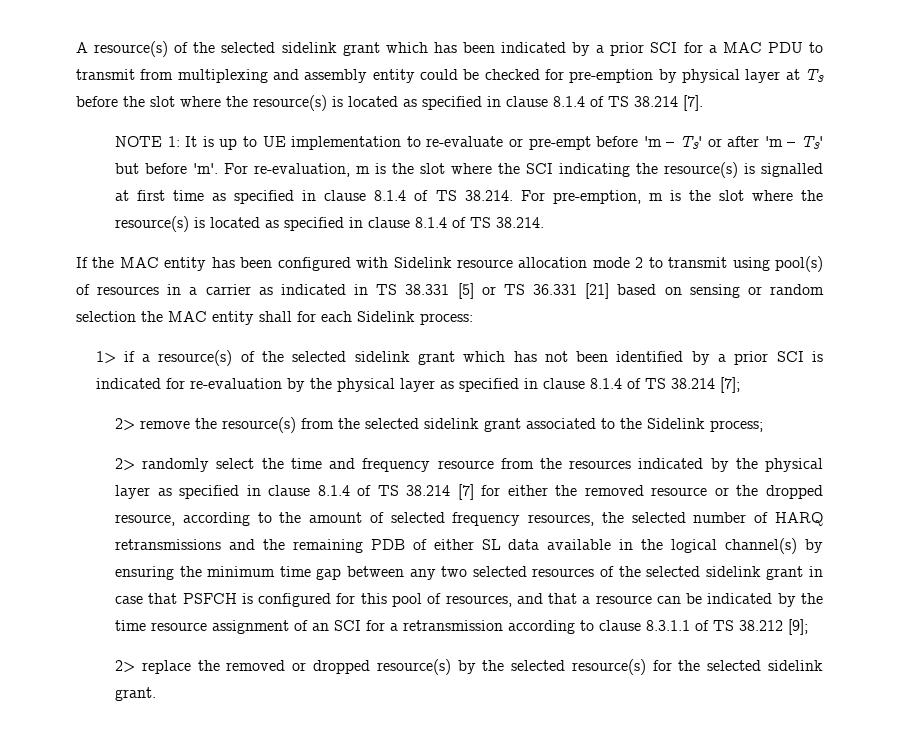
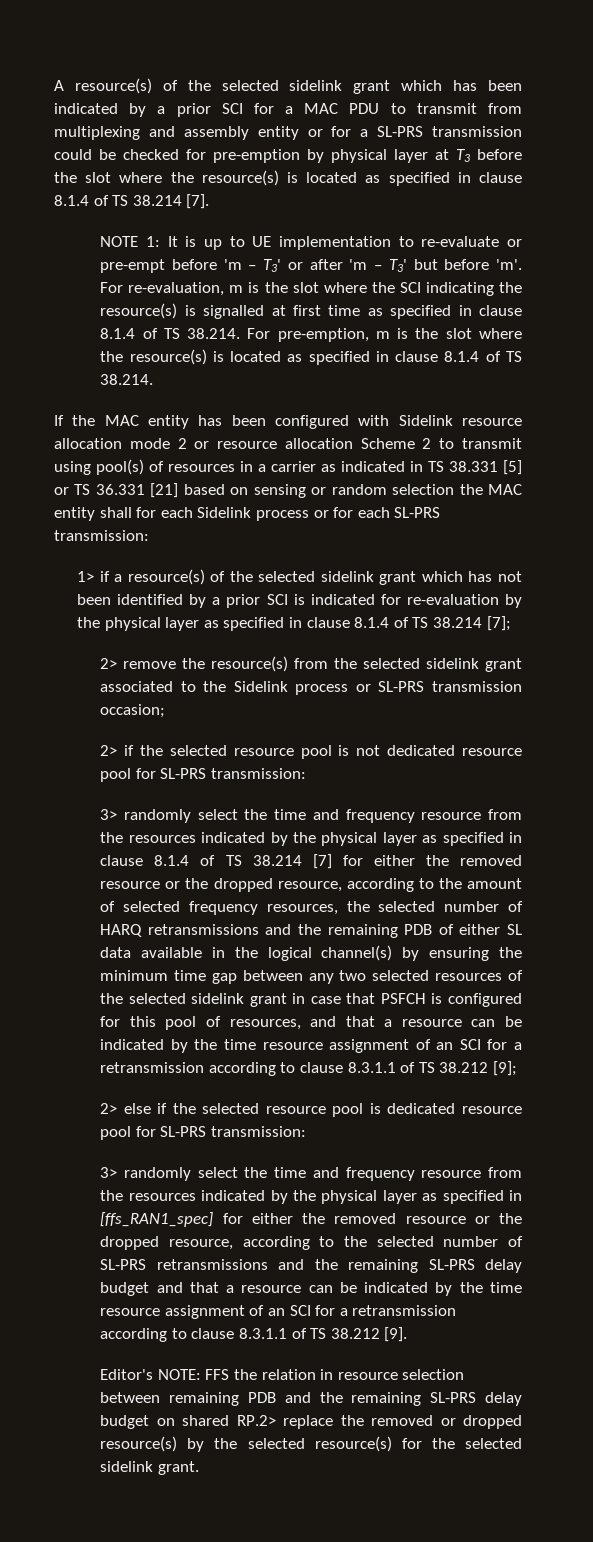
(415, 76) none -> [307,126,522,137] or for a SL-PRS transmission
(644, 262) none -> [194,438,432,449] or resource allocation Scheme 2
[420,313,473,325] process: -> [255,507,441,521] [54,530,149,541] process or for each SL-PRS transmission:
[710,420,764,432] [115,458,136,471] process; // 2> -> [295,681,522,695] [100,704,166,718] [100,745,523,759] [100,768,307,782] [100,809,118,820] process or SL-PRS transmission occasion; // 2> if the selected resource pool is not dedicated resource pool for SL-PRS transmission: // 3>
(136, 666) none -> [123,1103,522,1117] [100,1126,307,1140] [100,1167,522,1181] [100,1190,522,1204] [100,1212,522,1227] [100,1236,523,1250] [100,1259,522,1273] [100,1282,523,1296] [100,1305,457,1319] [100,1327,408,1342] [100,1369,465,1380] [100,1392,523,1406] [100,1415,276,1429] else if the selected resource pool is dedicated resource pool for SL-PRS transmission: // 3> randomly select the time and frequency resource from the resources indicated by the physical layer as specified in [ffs_RAN1_spec] for either the removed resource or the dropped resource, according to the selected number of SL-PRS retransmissions and the remaining SL-PRS delay budget and that a resource can be indicated by the time resource assignment of an SCI for a retransmission according to clause 8.3.1.1 of TS 38.212 [9]. // Editor's NOTE: FFS the relation in resource selection between remaining PDB and the remaining SL-PRS delay budget on shared RP.2>

